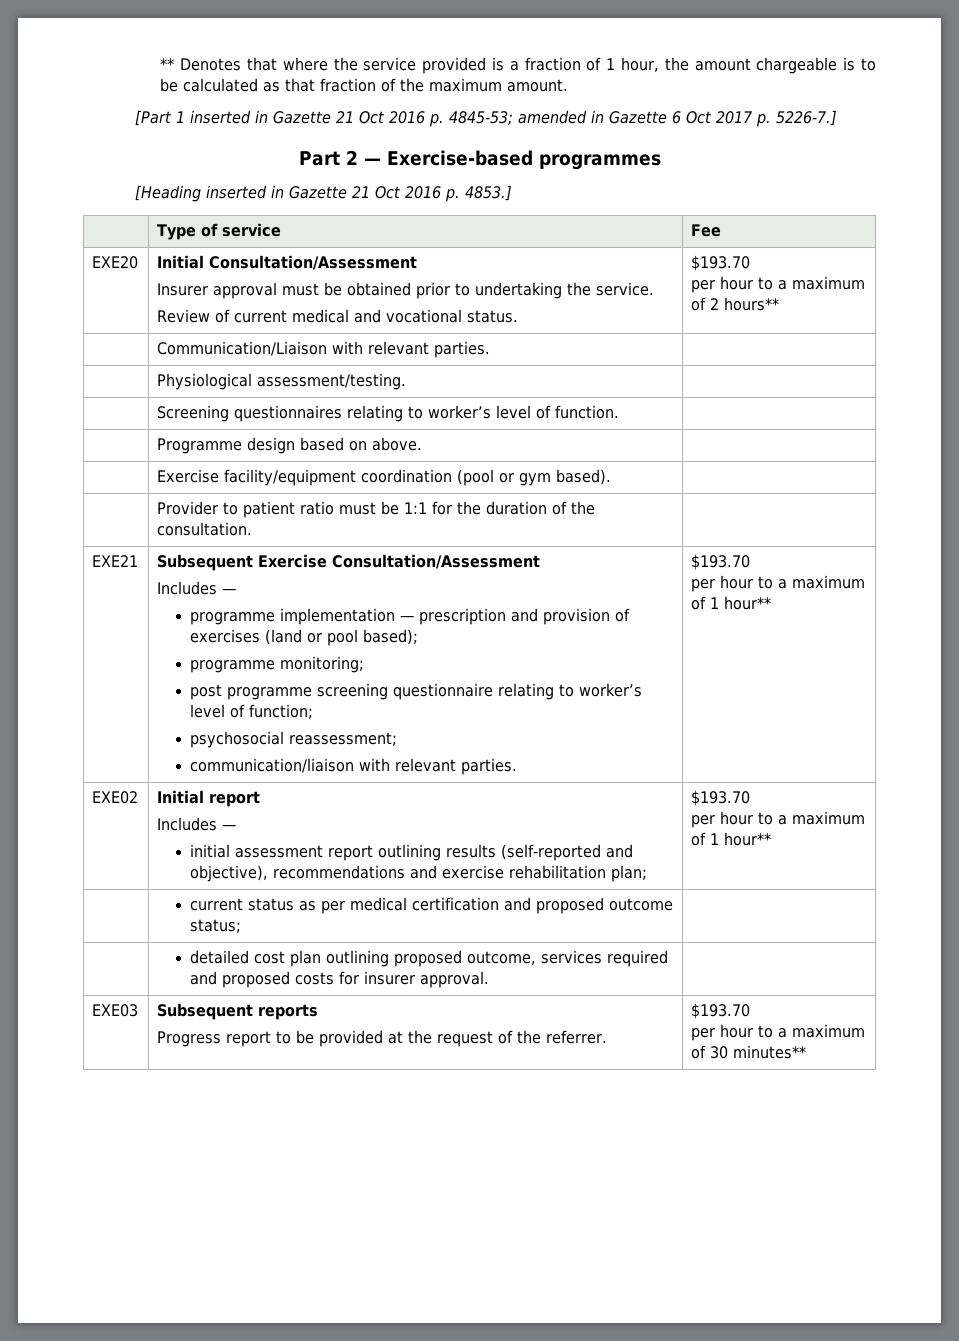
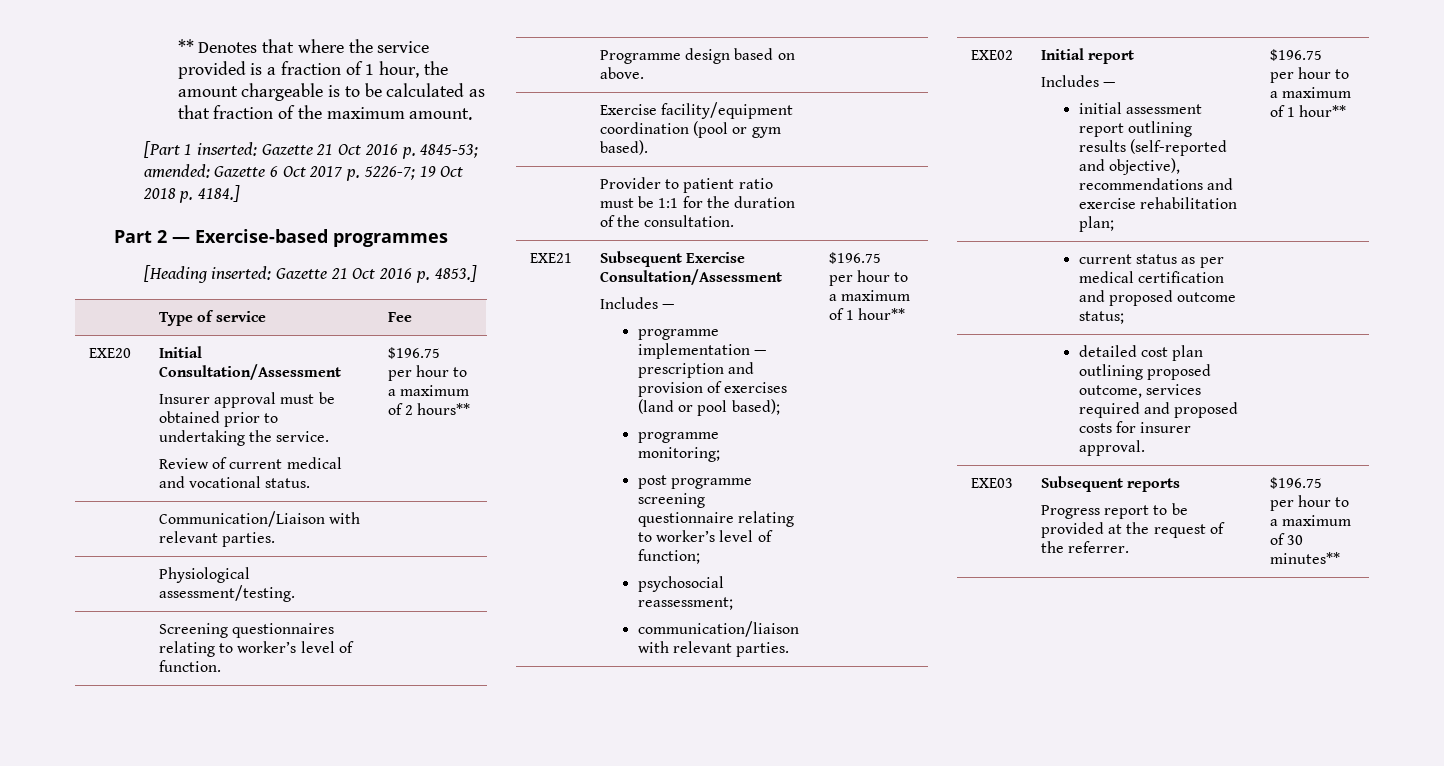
[189,110,268,124] inserted in -> [196,142,257,156] inserted:
[517,110,604,124] amended in -> [143,164,210,178] amended:
[775,110,837,126] 5226-7.] -> [363,166,464,180] [142,185,240,203] 5226-7; 19 Oct 2018 p. 4184.]
[205,185,284,199] inserted in -> [211,266,272,280] inserted:
[691,255,751,271] $193.70 -> [387,347,440,359] $196.75
[691,554,751,570] $193.70 -> [828,252,881,264] $196.75
[691,790,751,806] $193.70 -> [1269,49,1322,61] $196.75
[691,1003,751,1019] $193.70 -> [1269,477,1322,489] $196.75

